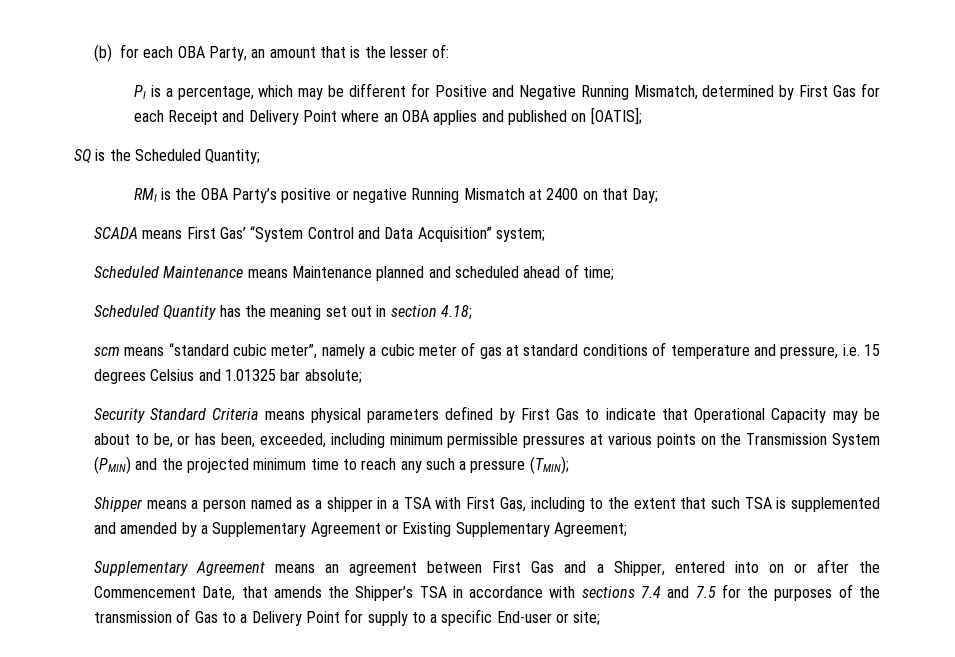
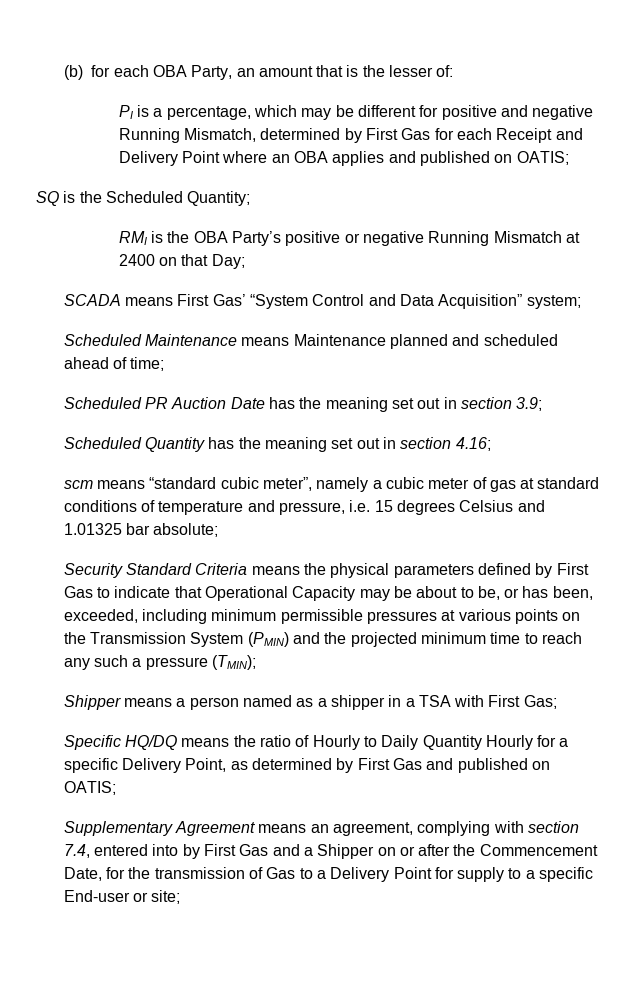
[434,85,576,100] Positive and Negative -> [441,105,594,120] positive and negative
[590,107,642,125] [OATIS]; -> [516,151,569,165] OATIS;
(614, 273) none -> [63,397,543,412] // Scheduled PR Auction Date has the meaning set out in section 3.9;
[440,305,472,319] 4.18; -> [455,437,491,451] 4.16;
(305, 415) none -> [303,563,326,575] the
[499,497,881,512] [93,522,627,537] [93,561,483,576] Gas, including to the extent that such TSA is supplemented and amended by a Supplementary Agreement or Existing Supplementary Agreement; // Supplementary Agreement means an agreement between -> [523,695,557,709] [63,735,569,750] [63,758,550,773] [63,781,116,795] [63,821,579,836] [63,844,200,859] Gas; // Specific HQ/DQ means the ratio of Hourly to Daily Quantity Hourly for a specific Delivery Point, as determined by First Gas and published on OATIS; // Supplementary Agreement means an agreement, complying with section 7.4, entered into by
[613,561,759,576] Shipper, entered into -> [317,844,375,859] Shipper
[241,584,853,601] that amends the Shipper’s TSA in accordance with sections 7.4 and 7.5 for the purposes of -> [105,867,125,879] for

